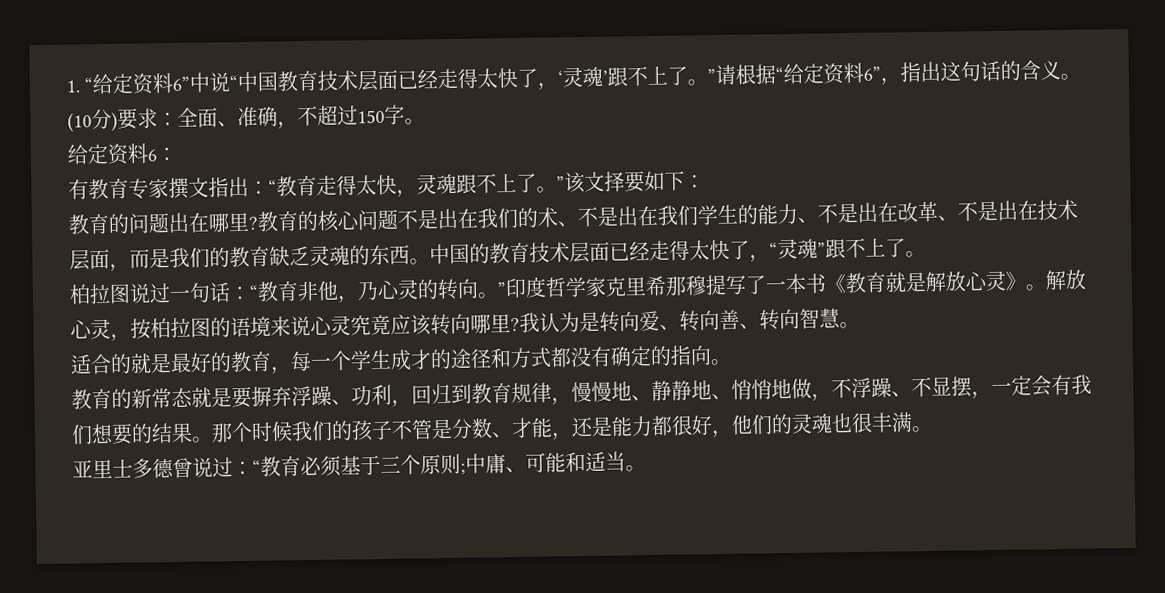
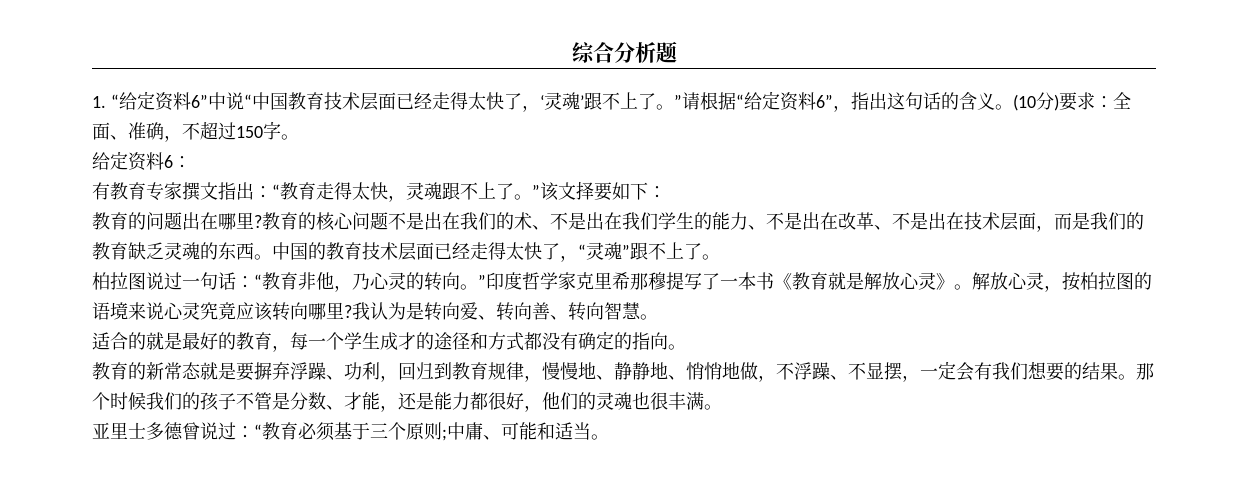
(66, 86) none -> [571,41,677,63] 综合分析题 //

